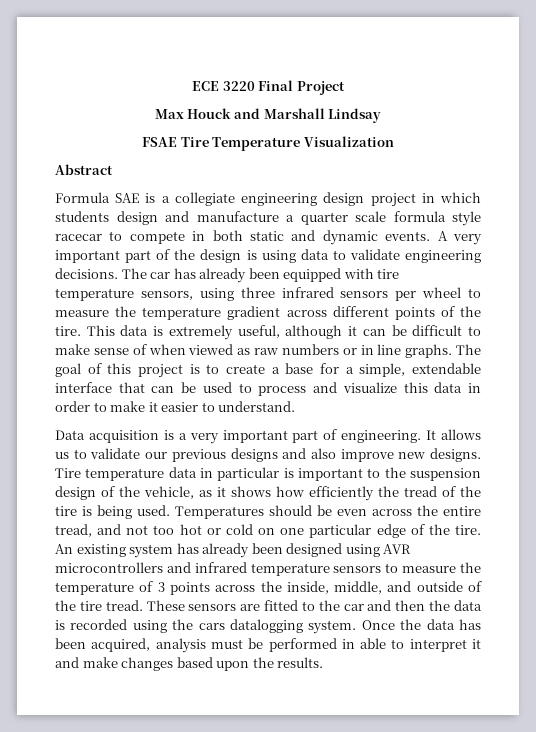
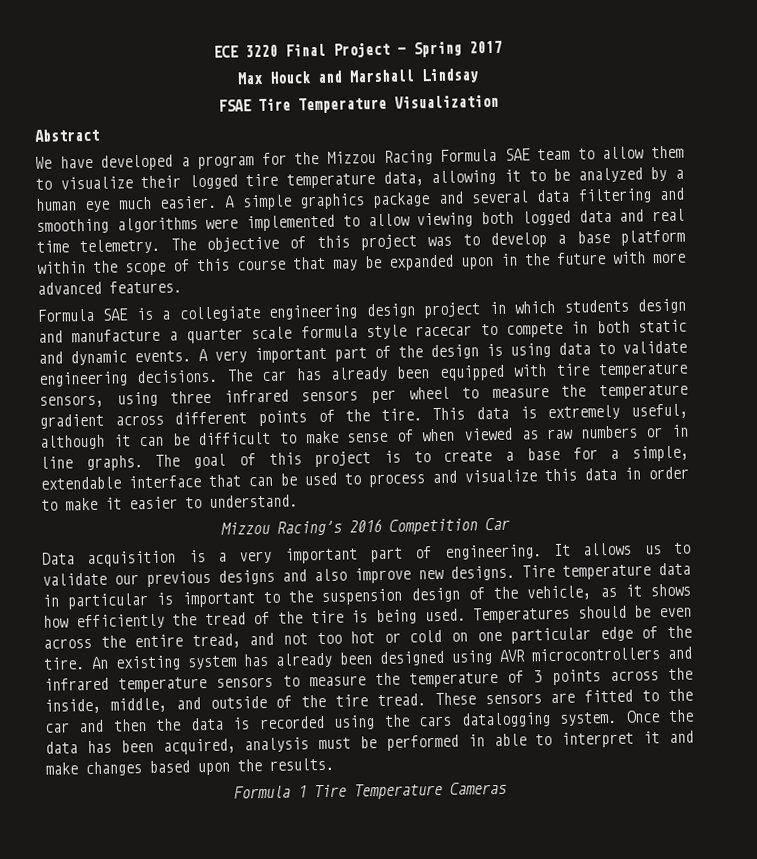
(345, 88) none -> [397,40,502,58] – Spring 2017
(113, 169) none -> [35,145,684,171] [35,166,685,190] [35,187,685,213] [36,208,686,234] [36,229,685,255] [37,251,686,276] [37,280,182,295] // We have developed a program for the Mizzou Racing Formula SAE team to allow them to visualize their logged tire temperature data, allowing it to be analyzed by a human eye much easier. A simple graphics package and several data filtering and smoothing algorithms were implemented to allow viewing both logged data and real time telemetry. The objective of this project was to develop a base platform within the scope of this course that may be expanded upon in the future with more advanced features.
(296, 406) none -> [220,517,510,536] // Mizzou Racing’s 2016 Competition Car
(324, 662) none -> [234,781,507,800] // Formula 1 Tire Temperature Cameras

